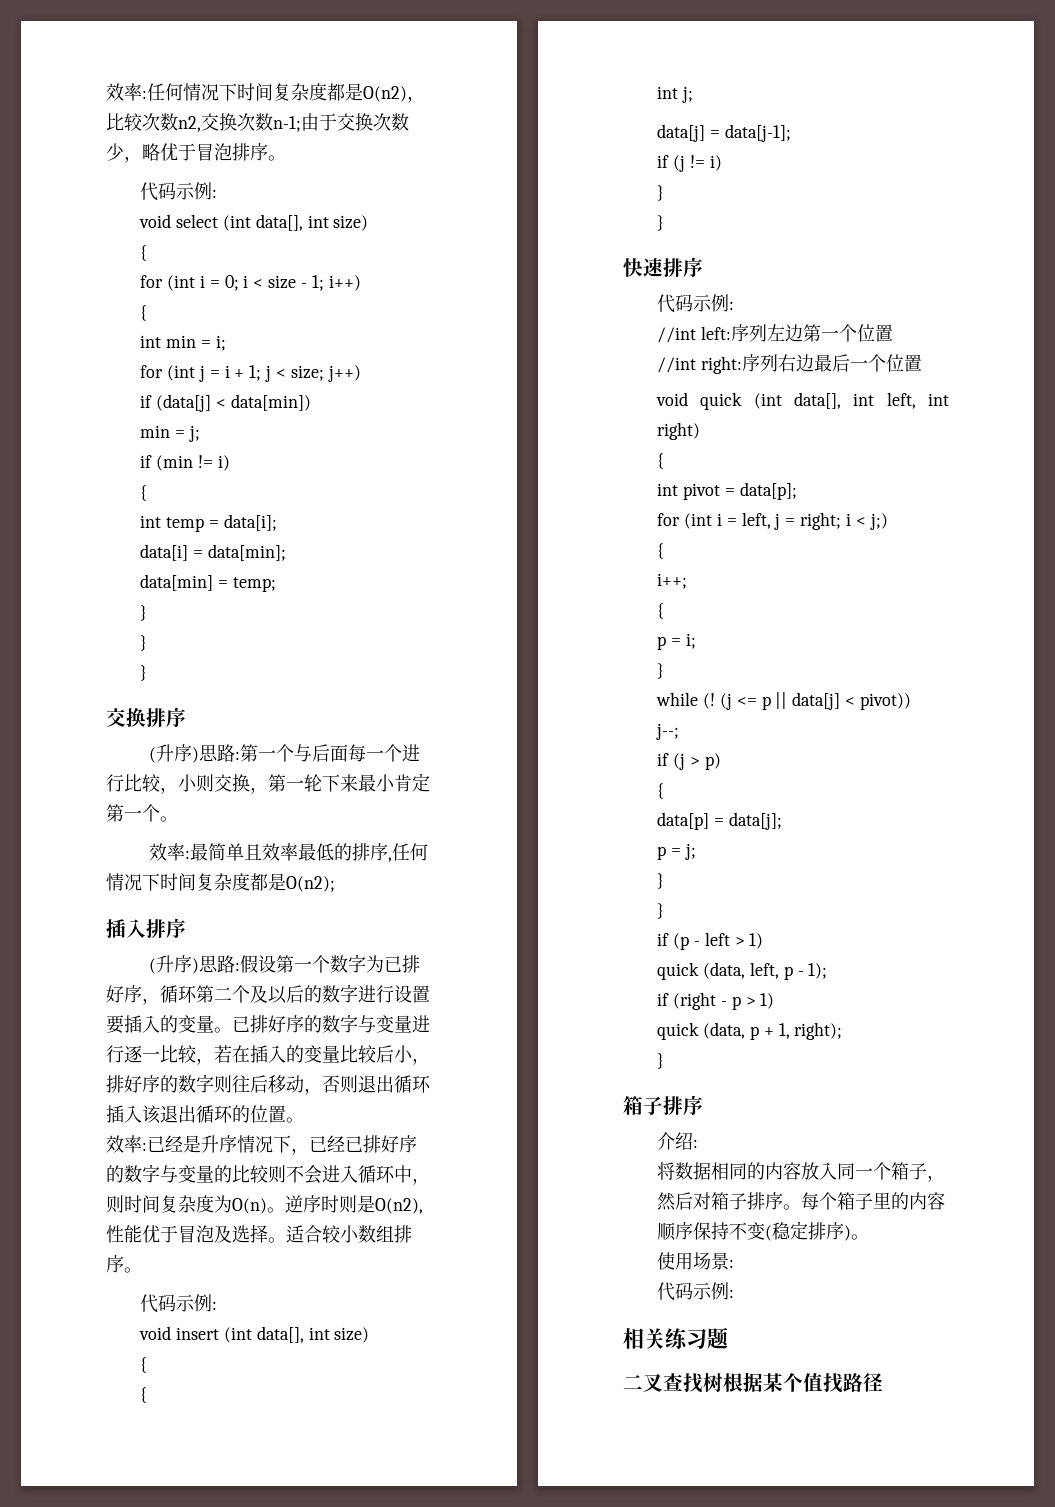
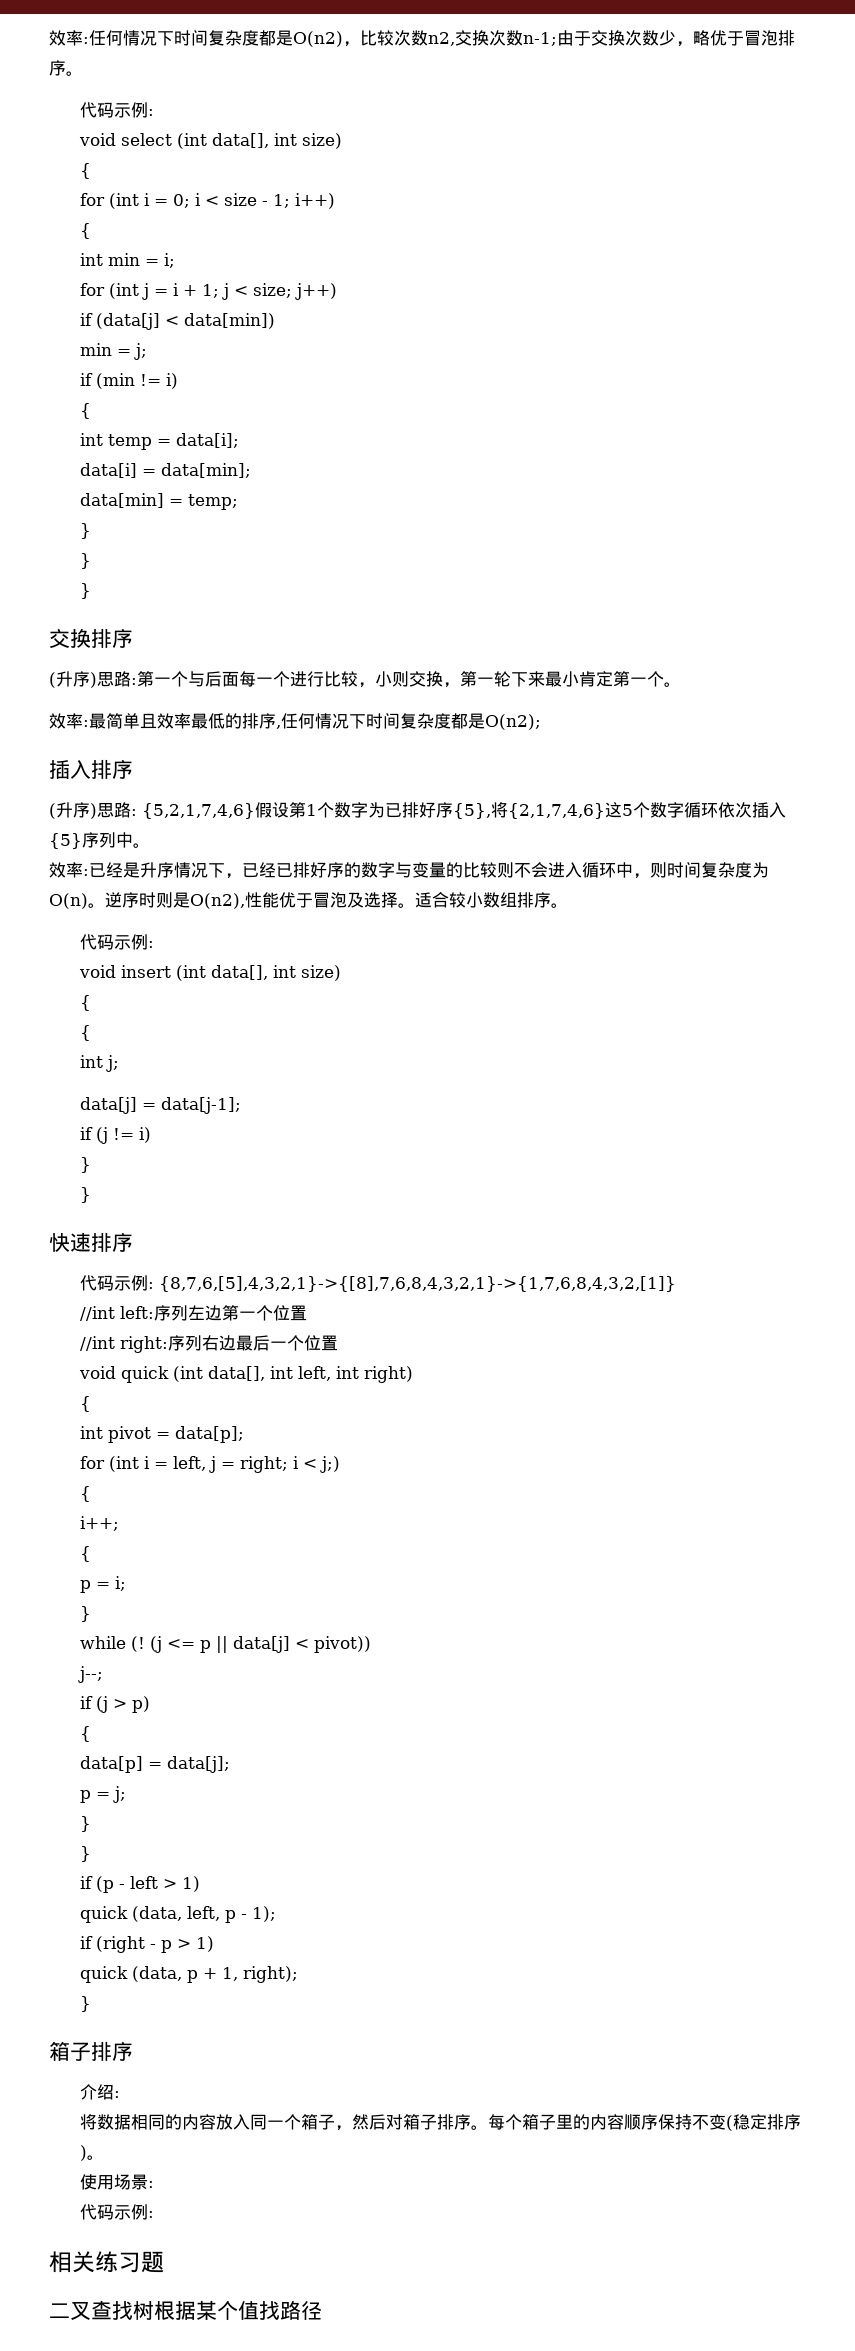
[240,955,313,973] 假设第一 -> [142,802,317,819] {5,2,1,7,4,6}假设第1
[142,984,430,1005] [106,1014,430,1034] [106,1045,430,1065] [106,1074,431,1095] [106,1105,286,1124] ，循环第二个及以后的数字进行设置要插入的变量。已排好序的数字与变量进行逐一比较，若在插入的变量比较后小，排好序的数字则往后移动，否则退出循环插入该退出循环的位置 -> [453,802,786,819] [49,832,133,849] {5},将{2,1,7,4,6}这5个数字循环依次插入{5}序列中
(735, 305) none -> [158,1276,676,1292] {8,7,6,[5],4,3,2,1}->{[8],7,6,8,4,3,2,1}->{1,7,6,8,4,3,2,[1]}

